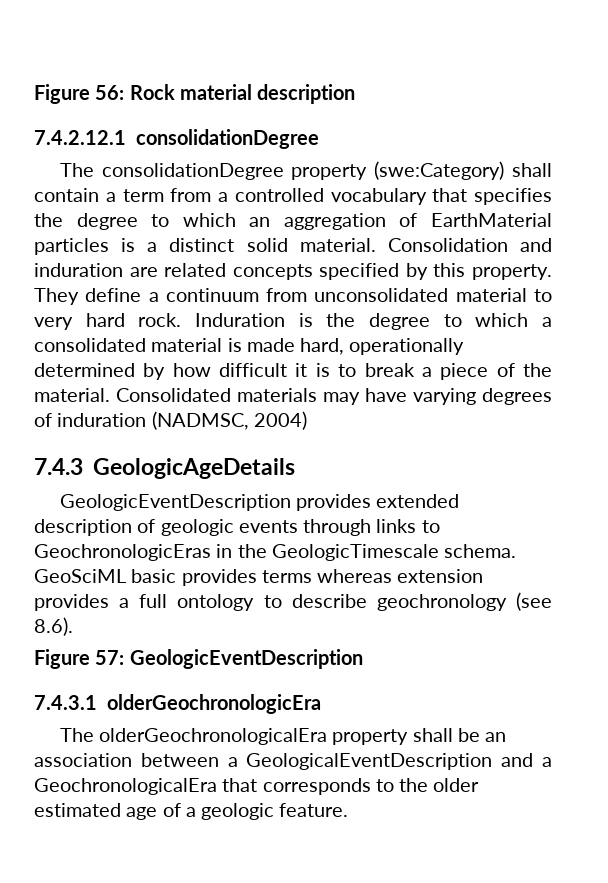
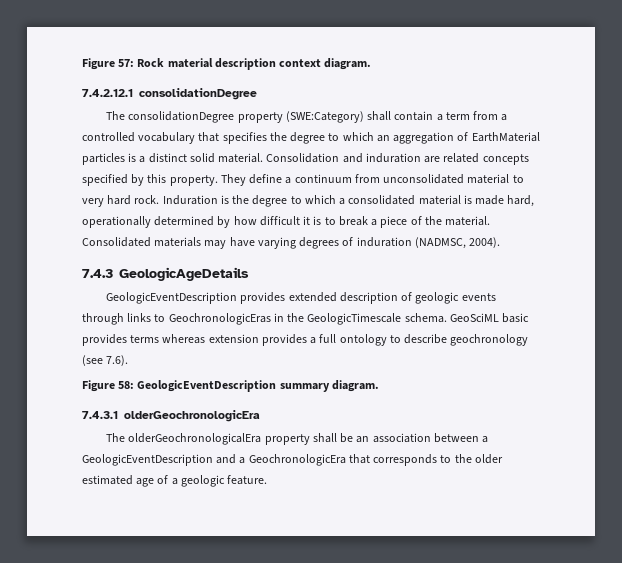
[34,84,125,104] Figure 56: -> [82,58,135,70] Figure 57:
(356, 94) none -> [279,58,372,70] context diagram.
[374,161,505,180] (swe:Category) -> [285,111,364,123] (SWE:Category)
[253,411,307,430] 2004) -> [469,237,501,248] 2004).
[34,617,73,636] [34,649,363,669] 8.6). // Figure 57: GeologicEventDescription -> [106,355,129,366] [82,380,379,392] 7.6). // Figure 58: GeologicEventDescription summary diagram.
[246,753,493,770] GeologicalEventDescription -> [82,454,213,466] GeologicEventDescription
[34,778,217,795] GeochronologicalEra -> [248,454,346,466] GeochronologicEra

